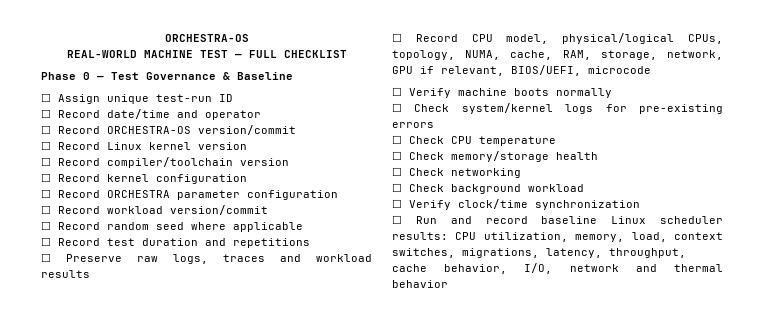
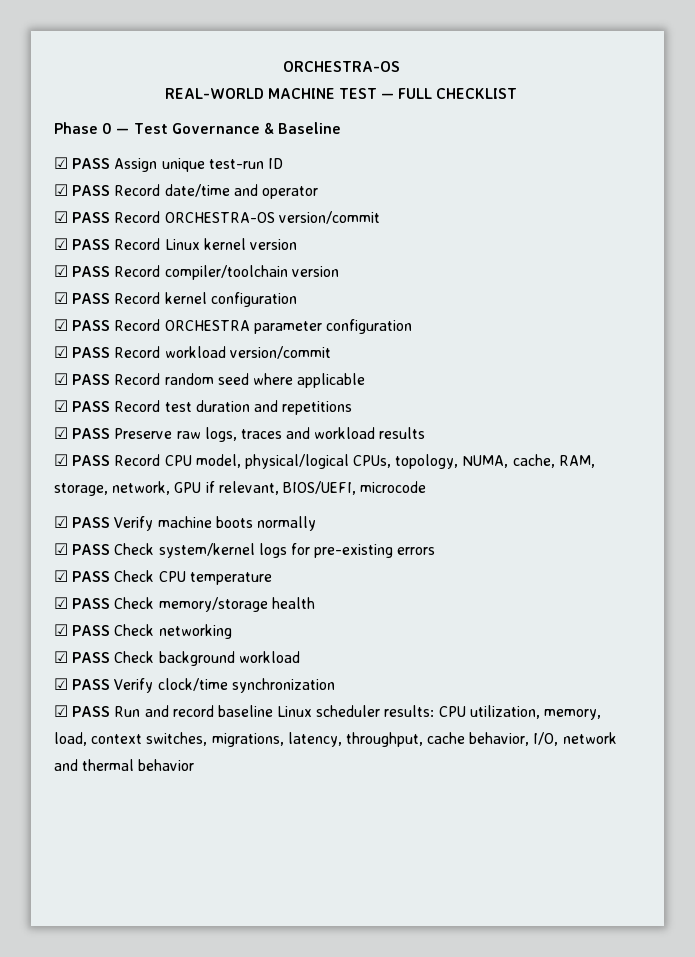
[41,93,51,102] ☐ -> [54,157,111,169] ☑ PASS
[41,109,51,118] ☐ -> [54,184,111,196] ☑ PASS
[41,125,51,134] ☐ -> [54,211,111,223] ☑ PASS
[41,141,51,150] ☐ -> [54,238,111,250] ☑ PASS
[41,157,51,166] ☐ -> [54,265,111,277] ☑ PASS
[41,173,51,182] ☐ -> [54,292,111,304] ☑ PASS
[41,189,51,198] ☐ -> [54,319,111,331] ☑ PASS
[41,205,51,214] ☐ -> [54,346,111,358] ☑ PASS
[41,221,51,230] ☐ -> [54,373,111,385] ☑ PASS
[41,237,51,246] ☐ -> [54,400,111,412] ☑ PASS
[41,253,51,262] ☐ -> [54,427,111,439] ☑ PASS
[392,33,402,42] ☐ -> [54,454,111,466] ☑ PASS
[392,87,402,96] ☐ -> [54,516,111,528] ☑ PASS
[392,103,402,112] ☐ -> [54,543,111,555] ☑ PASS
[392,135,402,144] ☐ -> [54,570,111,582] ☑ PASS
[392,151,402,160] ☐ -> [54,597,111,609] ☑ PASS
[392,167,402,176] ☐ -> [54,624,111,636] ☑ PASS
[392,183,402,192] ☐ -> [54,651,111,663] ☑ PASS
[392,199,402,208] ☐ -> [54,678,111,690] ☑ PASS
[392,215,402,224] ☐ -> [54,705,111,717] ☑ PASS

